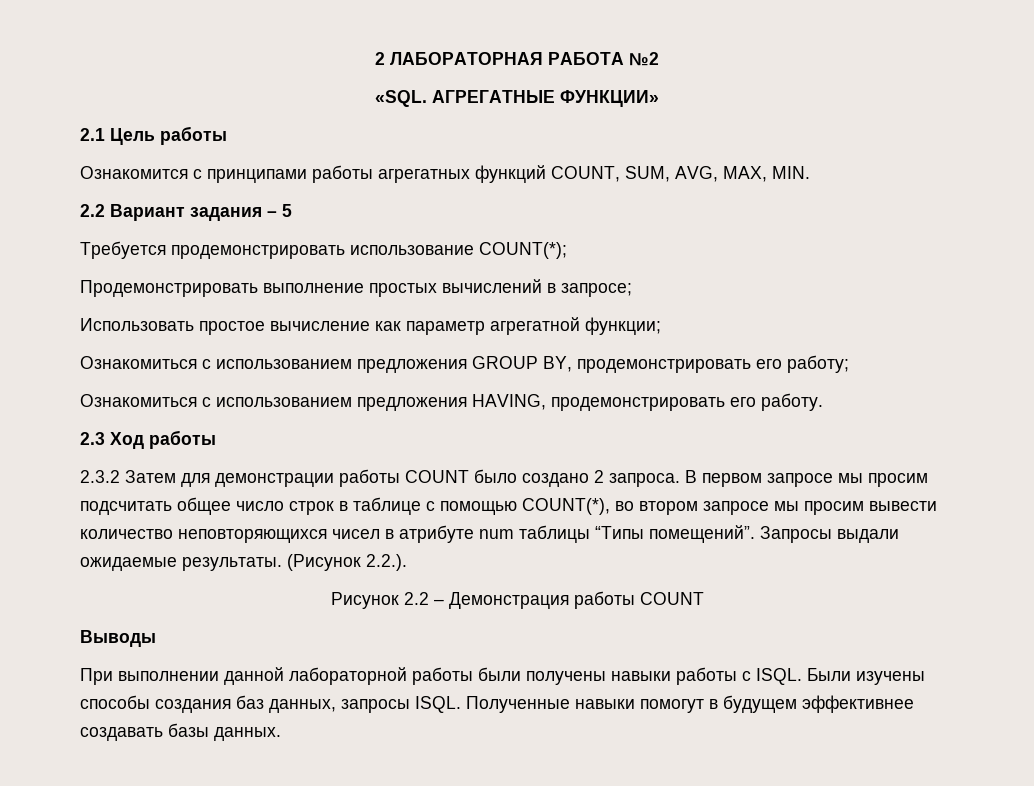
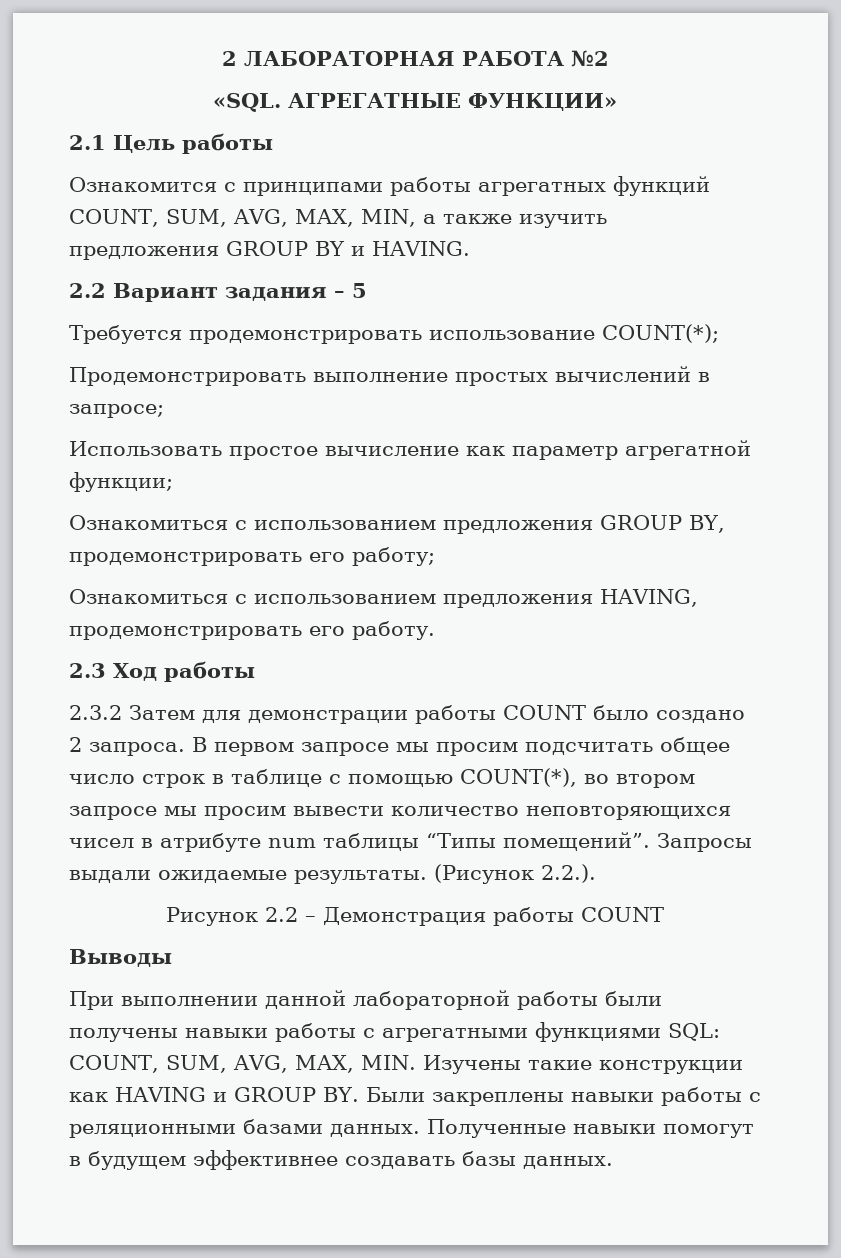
[772,166,810,179] MIN. -> [360,209,607,228] [69,241,470,260] MIN, а также изучить предложения GROUP BY и HAVING.
[756,668,925,685] [80,695,461,713] ISQL. Были изучены способы создания баз данных, запросы ISQL. -> [382,1022,720,1042] [69,1055,743,1074] [69,1087,761,1106] [69,1119,420,1138] агрегатными функциями SQL: COUNT, SUM, AVG, MAX, MIN. Изучены такие конструкции как HAVING и GROUP BY. Были закреплены навыки работы с реляционными базами данных.

